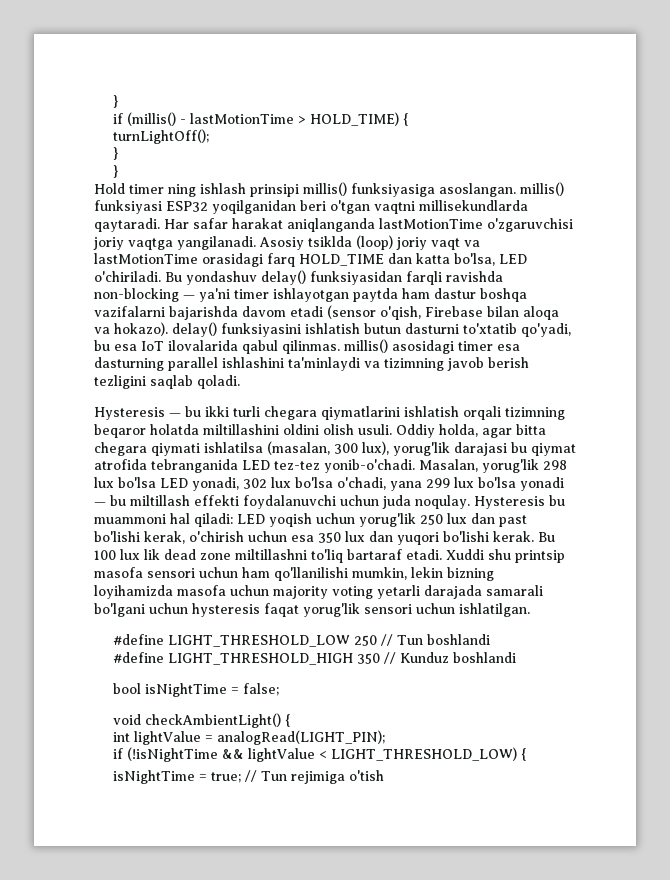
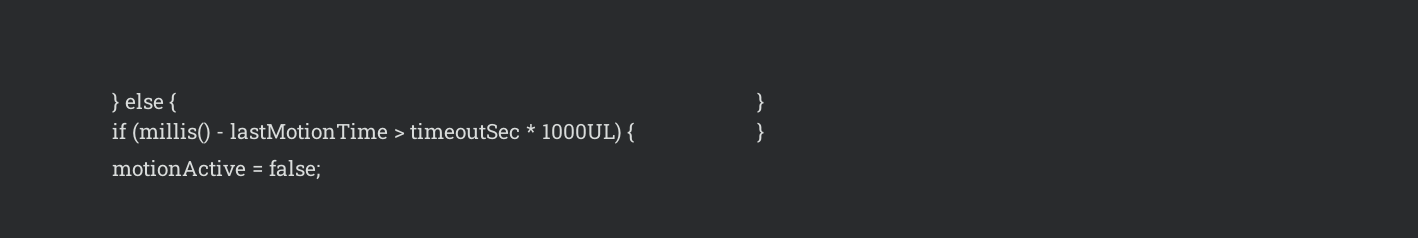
[113,95,119,108] } -> [111,92,177,113] } else {
[310,112,410,126] [113,129,210,144] [113,147,119,160] [113,165,119,178] [94,182,564,197] [94,200,528,214] [94,218,573,232] [93,235,480,250] [94,253,527,267] [94,270,503,285] [94,288,527,302] [94,305,559,320] [94,322,571,337] [94,339,520,354] [94,357,529,371] [94,375,240,389] [94,406,565,420] [94,424,546,438] [94,441,576,456] [94,459,567,473] [94,477,564,491] [94,495,565,509] [94,513,527,527] [94,531,555,545] [94,549,565,563] [94,567,494,581] [94,585,543,599] [94,603,530,617] [113,634,491,647] [113,652,517,665] [113,683,280,697] [113,713,292,728] [113,730,386,745] [113,747,528,762] [113,770,385,784] HOLD_TIME) { // turnLightOff(); // } // } // Hold timer ning ishlash prinsipi millis() funksiyasiga asoslangan. millis() funksiyasi ESP32 yoqilganidan beri o'tgan vaqtni millisekundlarda qaytaradi. Har safar harakat aniqlanganda lastMotionTime o'zgaruvchisi joriy vaqtga yangilanadi. Asosiy tsiklda (loop) joriy vaqt va lastMotionTime orasidagi farq HOLD_TIME dan katta bo'lsa, LED o'chiriladi. Bu yondashuv delay() funksiyasidan farqli ravishda non-blocking — ya'ni timer ishlayotgan paytda ham dastur boshqa vazifalarni bajarishda davom etadi (sensor o'qish, Firebase bilan aloqa va hokazo). delay() funksiyasini ishlatish butun dasturni to'xtatib qo'yadi, bu esa IoT ilovalarida qabul qilinmas. millis() asosidagi timer esa dasturning parallel ishlashini ta'minlaydi va tizimning javob berish tezligini saqlab qoladi. // Hysteresis — bu ikki turli chegara qiymatlarini ishlatish orqali tizimning beqaror holatda miltillashini oldini olish usuli. Oddiy holda, agar bitta chegara qiymati ishlatilsa (masalan, 300 lux), yorug'lik darajasi bu qiymat atrofida tebranganida LED tez-tez yonib-o'chadi. Masalan, yorug'lik 298 lux bo'lsa LED yonadi, 302 lux bo'lsa o'chadi, yana 299 lux bo'lsa yonadi — bu miltillash effekti foydalanuvchi uchun juda noqulay. Hysteresis bu muammoni hal qiladi: LED yoqish uchun yorug'lik 250 lux dan past bo'lishi kerak, o'chirish uchun esa 350 lux dan yuqori bo'lishi kerak. Bu 100 lux lik dead zone miltillashni to'liq bartaraf etadi. Xuddi shu printsip masofa sensori uchun ham qo'llanilishi mumkin, lekin bizning loyihamizda masofa uchun majority voting yetarli darajada samarali bo'lgani uchun hysteresis faqat yorug'lik sensori uchun ishlatilgan. // #define LIGHT_THRESHOLD_LOW 250 // Tun boshlandi // #define LIGHT_THRESHOLD_HIGH 350 // Kunduz boshlandi // bool isNightTime = false; // void checkAmbientLight() { // int lightValue = analogRead(LIGHT_PIN); // if (!isNightTime && lightValue < LIGHT_THRESHOLD_LOW) { // isNightTime = true; // Tun rejimiga o'tish -> [410,122,635,144] [111,159,321,180] [756,92,764,113] [756,122,764,143] timeoutSec * 1000UL) { // motionActive = false; // } // }

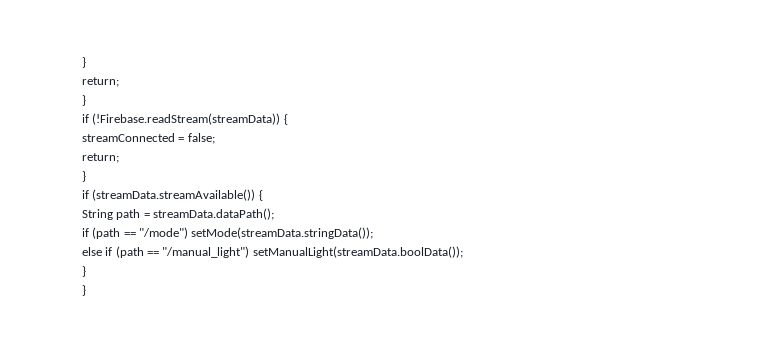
[111,92,177,113] [111,122,635,144] [111,159,321,180] } else { // if (millis() - lastMotionTime > timeoutSec * 1000UL) { // motionActive = false; -> [81,57,86,68] [81,77,119,87] [81,95,86,106] [81,113,288,125] [81,133,215,144] [81,153,119,163] [81,171,86,182] [81,189,263,201] [81,208,275,220] [81,227,374,239] [81,246,463,258] } // return; // } // if (!Firebase.readStream(streamData)) { // streamConnected = false; // return; // } // if (streamData.streamAvailable()) { // String path = streamData.dataPath(); // if (path == "/mode") setMode(streamData.stringData()); // else if (path == "/manual_light") setManualLight(streamData.boolData());

